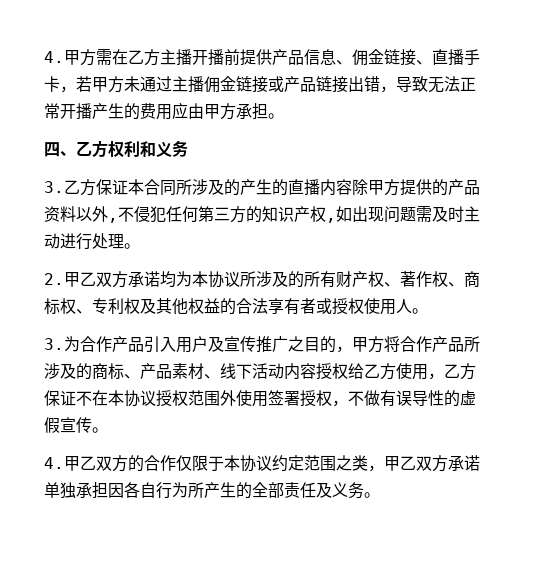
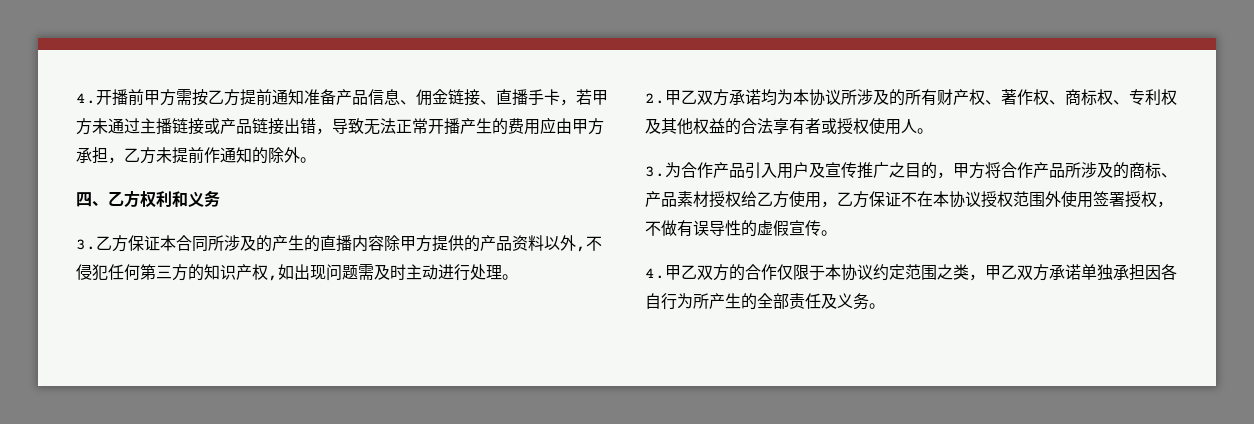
[44,49,272,66] 4.甲方需在乙方主播开播前提供 -> [76,89,336,106] 4.开播前甲方需按乙方提前通知准备
[204,76,236,93] 佣金 -> (172, 126) none
(268, 111) none -> [108,147,300,164] ，乙方未提前作通知的除外
[204,363,316,380] 、线下活动内容 -> (709, 199) none

